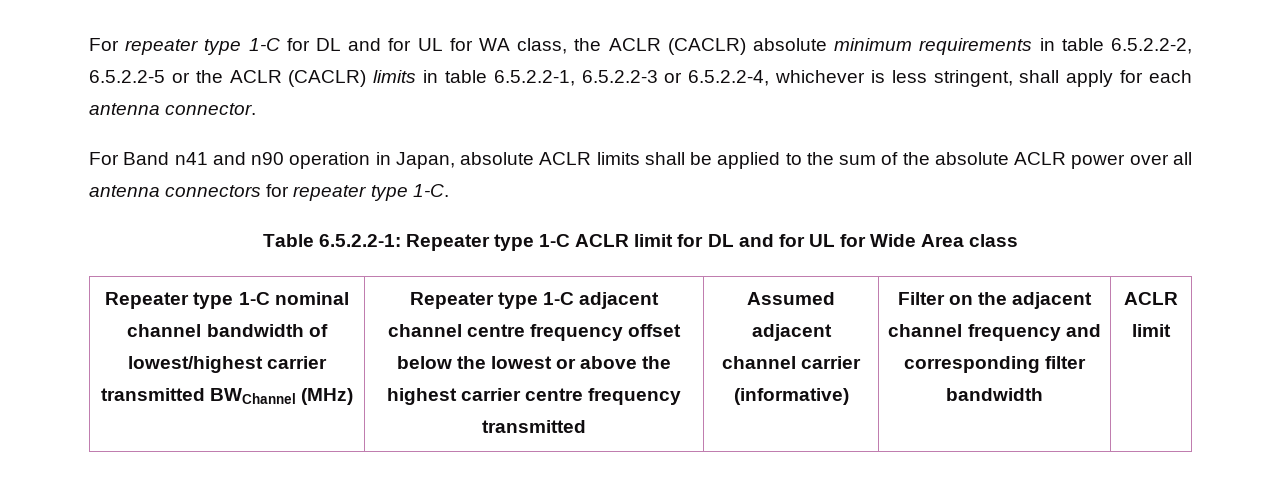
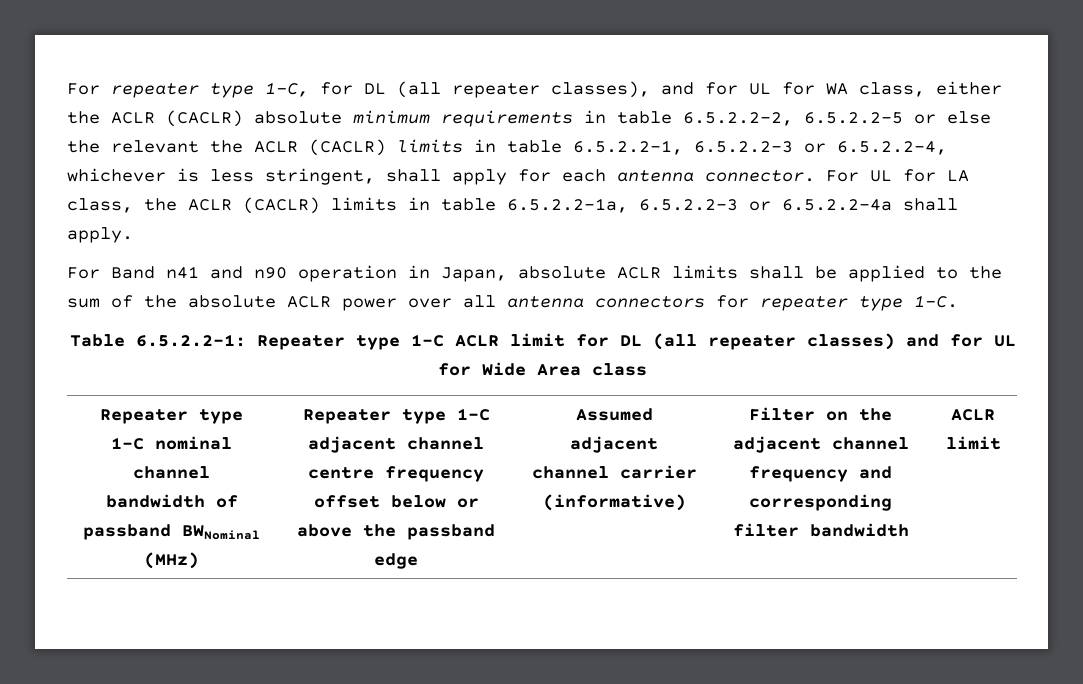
[248,38,342,51] 1-C for DL -> [265,81,650,98] 1-C, for DL (all repeater classes),
(568, 46) none -> [936,81,1002,95] either
(190, 77) none -> [947,111,991,124] [67,140,199,153] else the relevant
(257, 109) none -> [826,169,969,182] [67,197,958,214] [67,227,133,243] For UL for LA class, the ACLR (CACLR) limits in table 6.5.2.2-1a, 6.5.2.2-3 or 6.5.2.2-4a shall apply.
(734, 240) none -> [652,333,895,350] (all repeater classes)
[127,356,328,373] [100,388,296,404] lowest/highest carrier transmitted BWChannel -> [83,524,260,540] passband BWNominal
[456,356,552,369] the lowest -> (446, 501) none
[386,388,682,405] [481,420,586,433] highest carrier centre frequency transmitted -> [407,524,496,540] [374,553,419,569] passband edge

